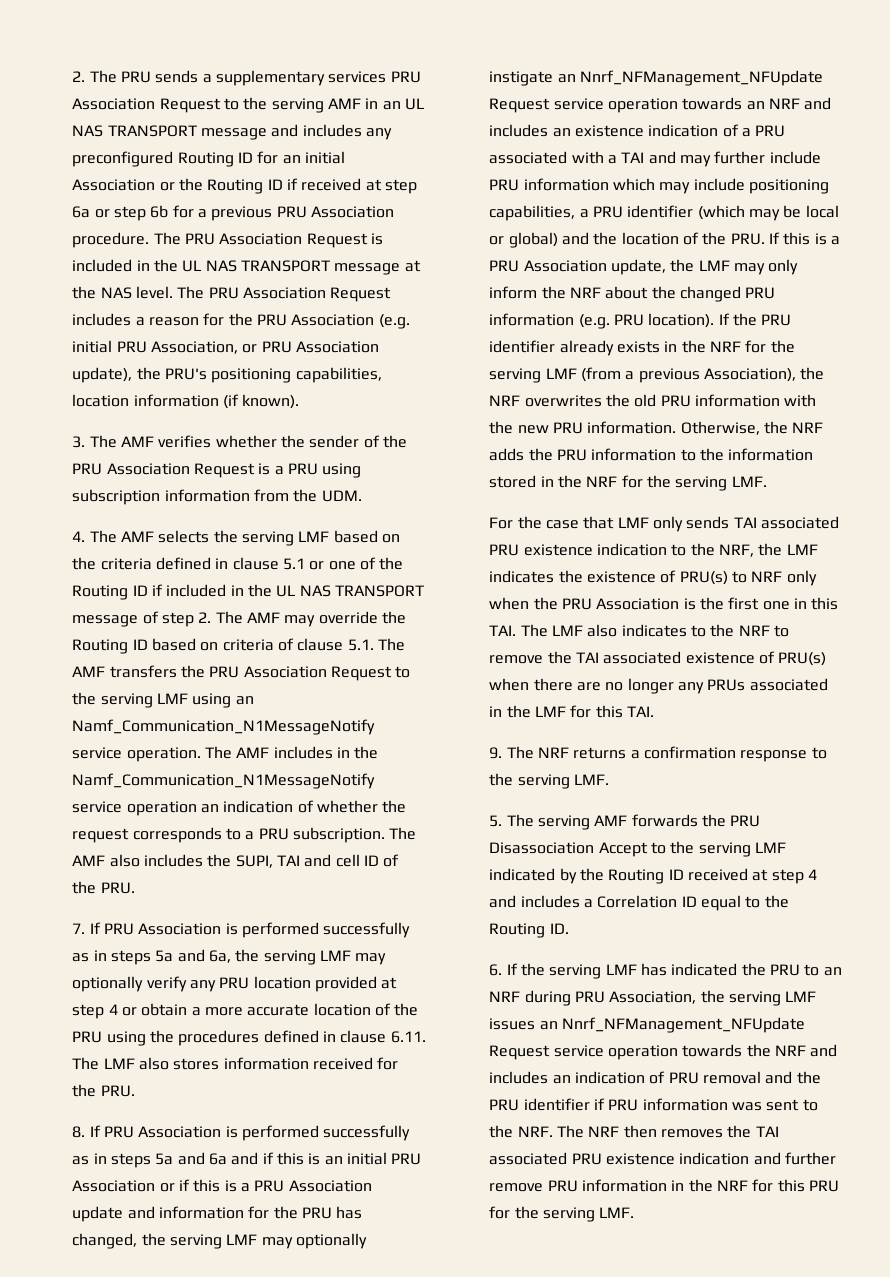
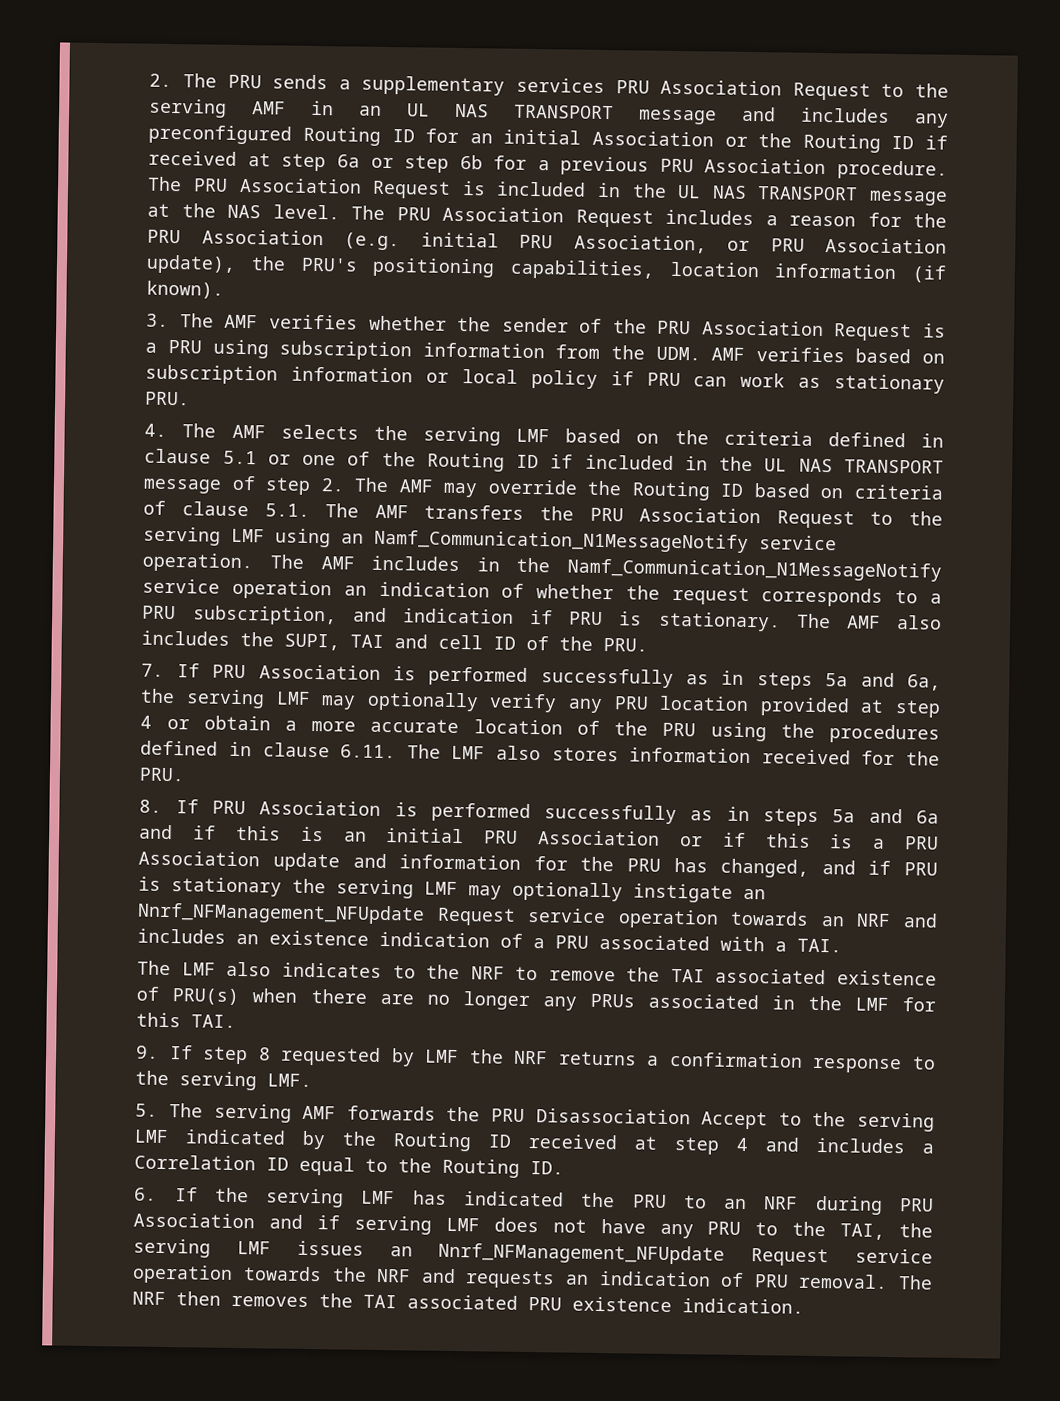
(362, 496) none -> [711,347,945,364] [145,364,945,394] [145,391,191,406] AMF verifies based on subscription information or local policy if PRU can work as stationary PRU.
[293,827,386,843] subscription. -> [192,605,781,632] subscription, and indication if PRU is stationary.
(138, 1241) none -> [821,860,938,876] [138,876,283,897] and if PRU is stationary
[621,151,821,167] [489,178,830,194] [489,205,839,221] [489,232,840,248] [489,259,799,275] [489,286,776,302] [489,313,792,329] [489,340,795,356] [489,367,825,383] [489,394,817,407] [489,421,824,435] [489,448,814,461] [489,475,767,491] [489,516,840,532] [489,543,818,557] [489,570,817,586] [489,597,839,610] [489,625,517,636] TAI and may further include PRU information which may include positioning capabilities, a PRU identifier (which may be local or global) and the location of the PRU. If this is a PRU Association update, the LMF may only inform the NRF about the changed PRU information (e.g. PRU location). If the PRU identifier already exists in the NRF for the serving LMF (from a previous Association), the NRF overwrites the old PRU information with the new PRU information. Otherwise, the NRF adds the PRU information to the information stored in the NRF for the serving LMF. // For the case that LMF only sends TAI associated PRU existence indication to the NRF, the LMF indicates the existence of PRU(s) to NRF only when the PRU Association is the first one in this TAI. -> [797,938,843,953] TAI. //
[506,746,534,759] The -> [169,1045,504,1067] If step 8 requested by LMF the
[609,991,697,1004] Association, -> [133,1212,886,1240] Association and if serving LMF does not have any PRU to the TAI,
[489,1071,549,1084] includes -> [465,1270,556,1289] requests
[703,1071,821,1084] [489,1098,818,1111] [489,1125,553,1138] removal and the PRU identifier if PRU information was sent to the NRF. -> [798,1273,889,1289] removal.
[679,1152,837,1165] [489,1179,840,1192] [489,1206,635,1222] indication and further remove PRU information in the NRF for this PRU for the serving LMF. -> [682,1298,805,1314] indication.

